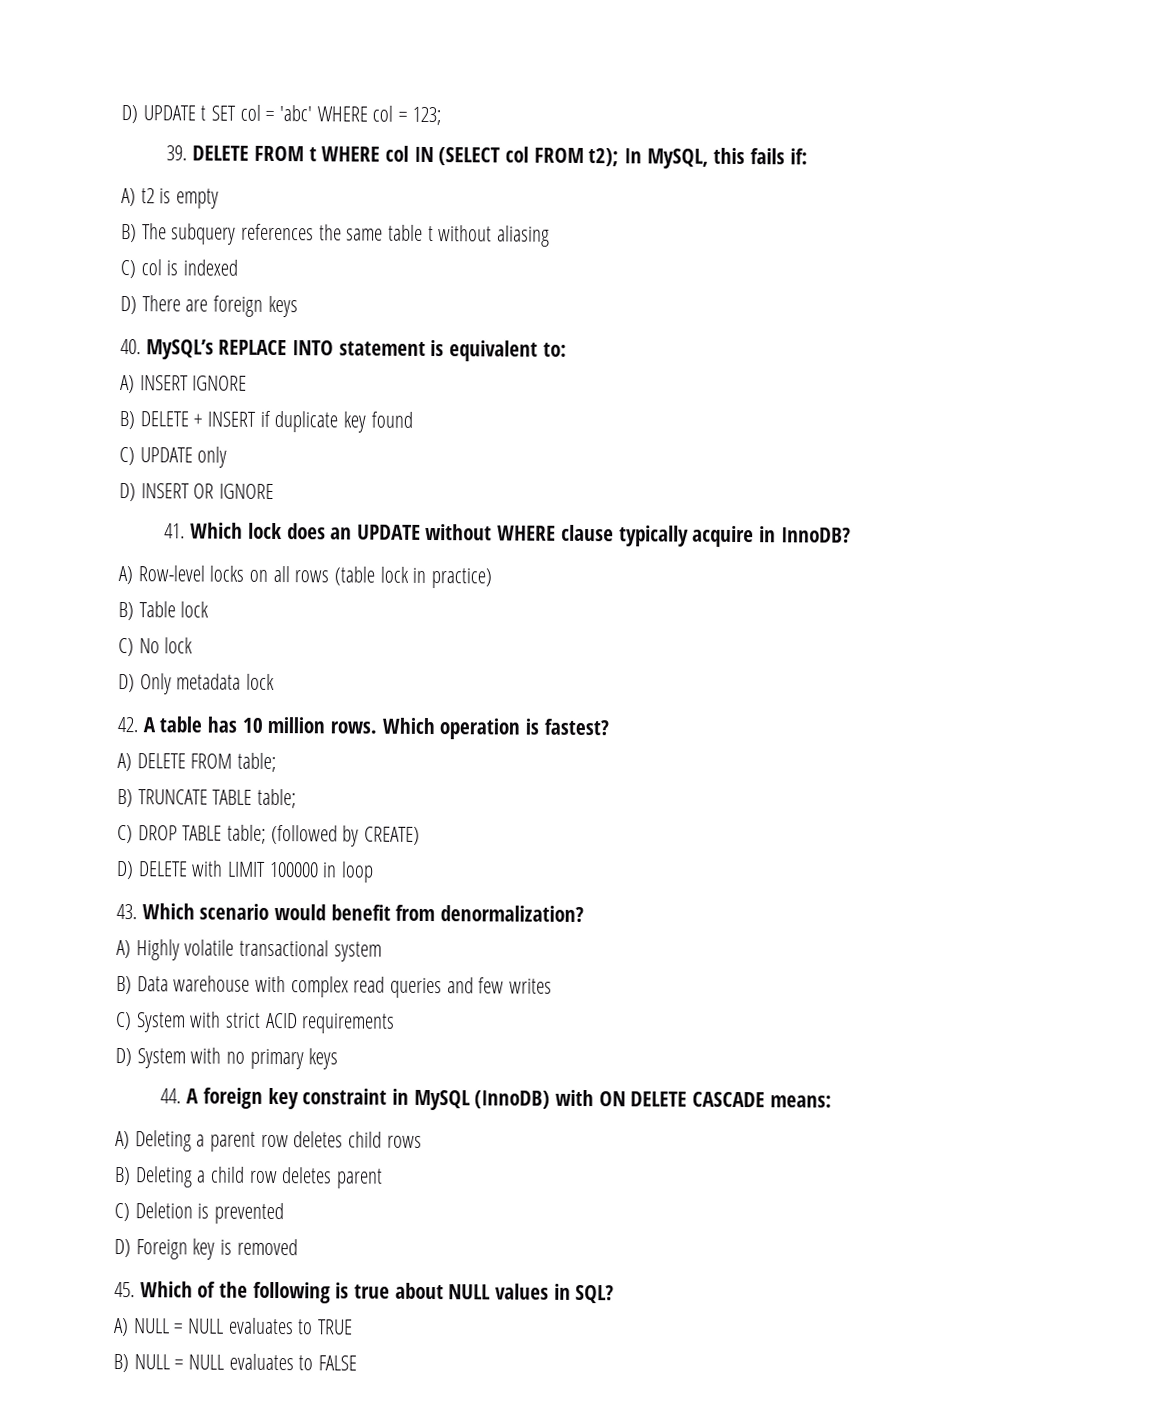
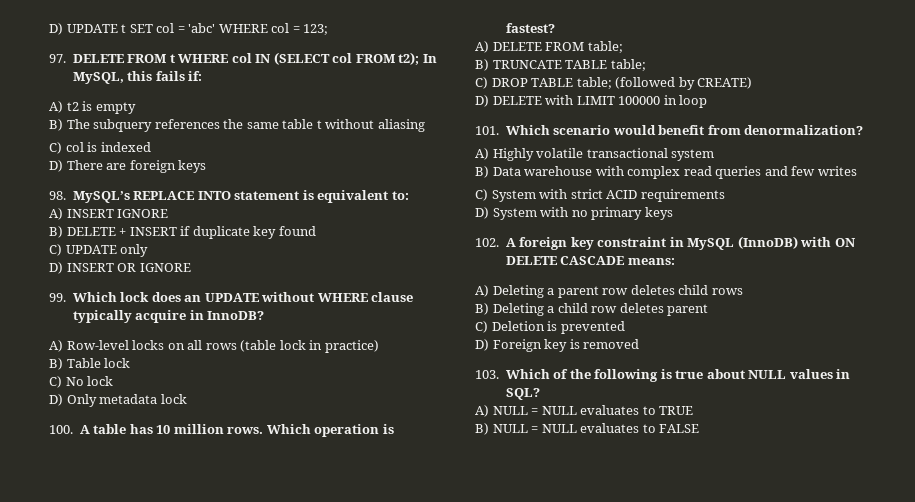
[166,145,188,161] 39. -> [49,54,66,63] 97.
[120,339,141,355] 40. -> [49,191,66,200] 98.
[164,523,186,539] 41. -> [49,293,66,302] 99.
[117,716,138,733] 42. -> [49,425,73,434] 100.
[116,903,137,920] 43. -> [475,126,499,135] 101.
[160,1088,182,1104] 44. -> [475,238,499,247] 102.
[114,1281,135,1298] 45. -> [475,370,499,379] 103.

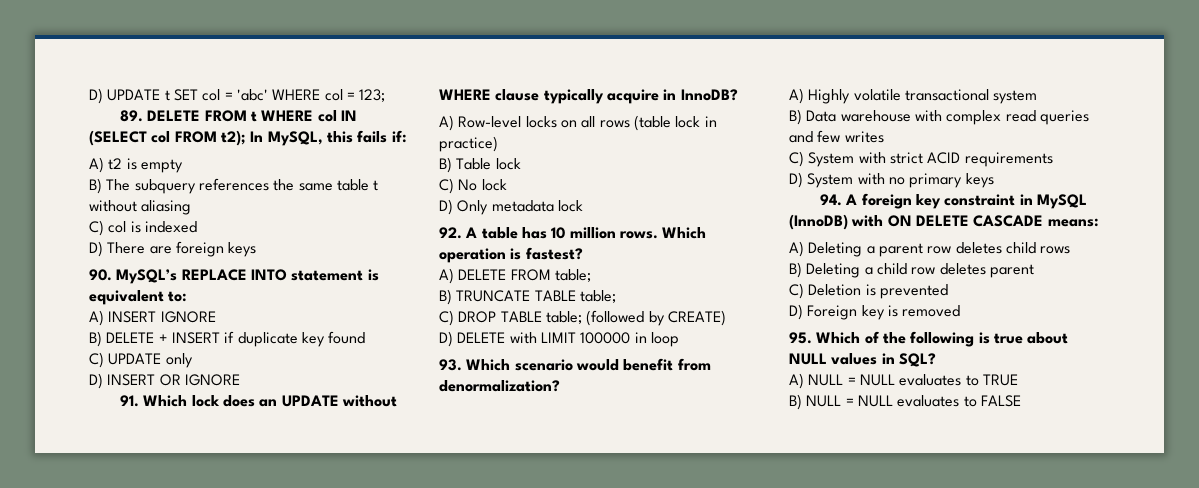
[49,54,66,63] 97. -> [120,110,144,122] 89.
[49,191,66,200] 98. -> [89,269,112,281] 90.
[49,293,66,302] 99. -> [120,395,140,407] 91.
[49,425,73,434] 100. -> [439,227,462,239] 92.
[475,126,499,135] 101. -> [439,359,462,371] 93.
[475,238,499,247] 102. -> [820,194,843,206] 94.
[475,370,499,379] 103. -> [789,332,812,344] 95.

